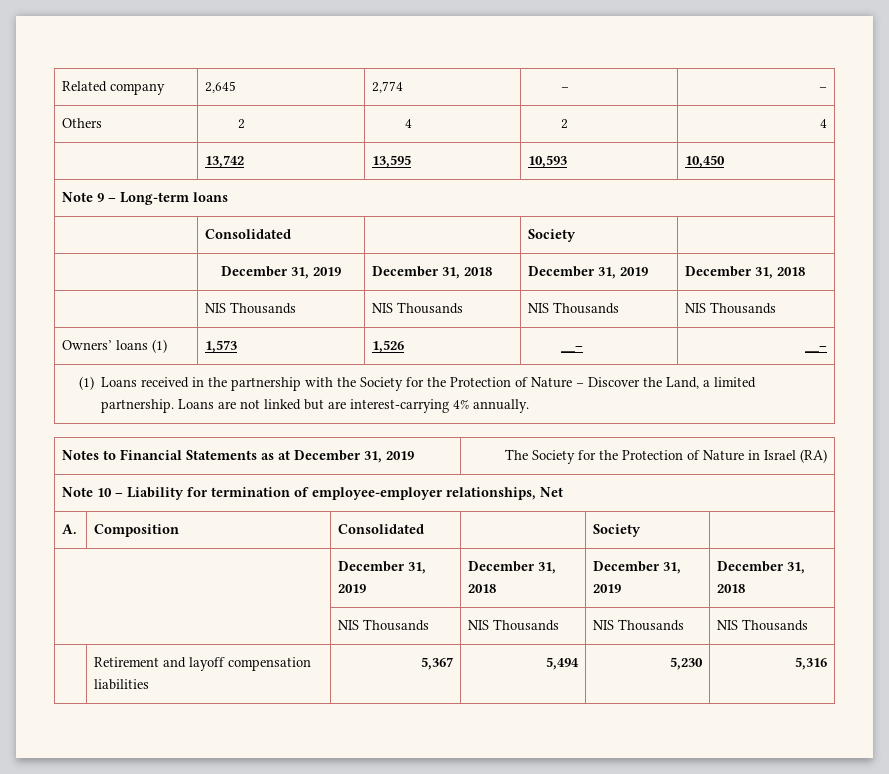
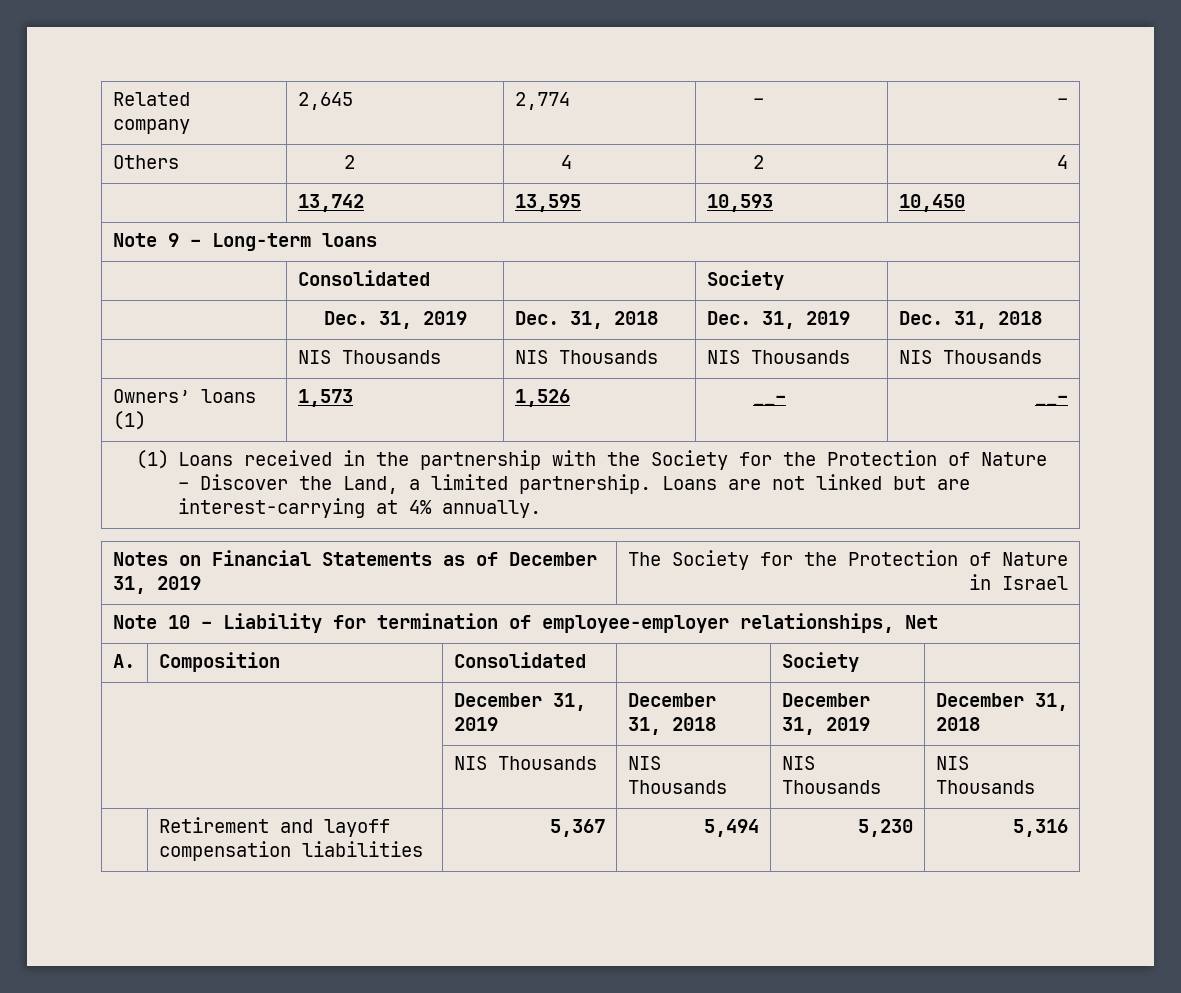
[221,266,341,279] [372,266,493,279] [528,266,649,279] [685,266,753,277] December 31, 2019 | December 31, 2018 | December 31, 2019 | December -> [323,311,467,329] [514,311,658,329] [706,311,850,329] [898,311,943,325] Dec. 31, 2019 | Dec. 31, 2018 | Dec. 31, 2019 | Dec.
(449, 406) none -> [376,500,399,514] at
[103,450,117,460] to -> [178,555,201,566] on
[278,450,291,460] at -> [475,552,498,566] of
[799,449,827,463] (RA) -> (1069, 583) none

